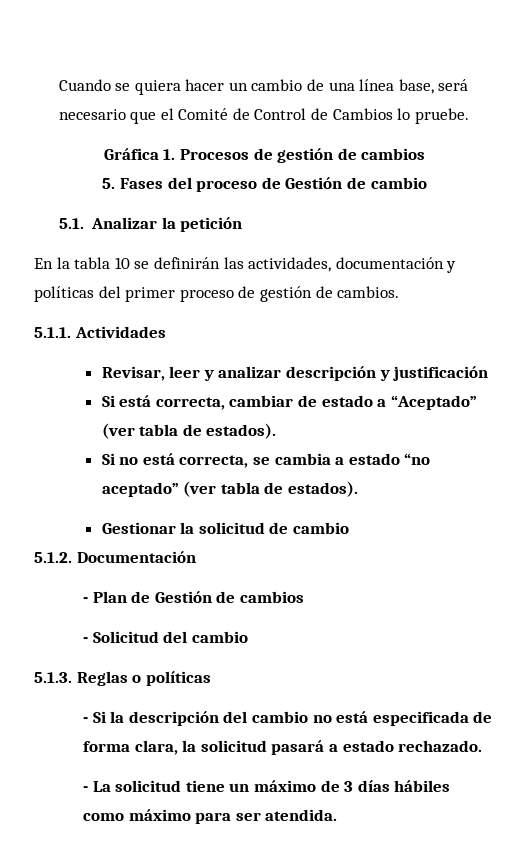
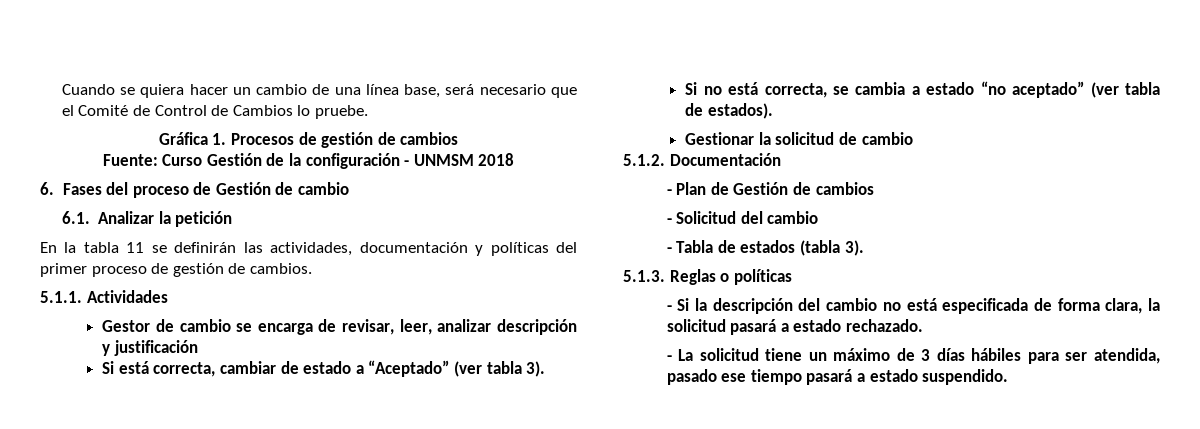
[102,178,116,189] 5. -> [102,153,515,169] [40,182,54,195] Fuente: Curso Gestión de la configuración - UNMSM 2018 // 6.
[58,218,84,229] 5.1. -> [61,211,90,224] 6.1.
[114,257,130,269] 10 -> [126,242,145,253] 11
[101,366,214,381] Revisar, leer y -> [102,319,432,335] Gestor de cambio se encarga de revisar, leer,
[182,423,277,439] de estados). -> [526,361,546,377] 3).
(248, 637) none -> [666,240,864,256] // - Tabla de estados (tabla 3).
[83,809,338,824] como máximo para ser atendida. -> [1027,348,1160,364] [666,369,1009,385] para ser atendida, pasado ese tiempo pasará a estado suspendido.

